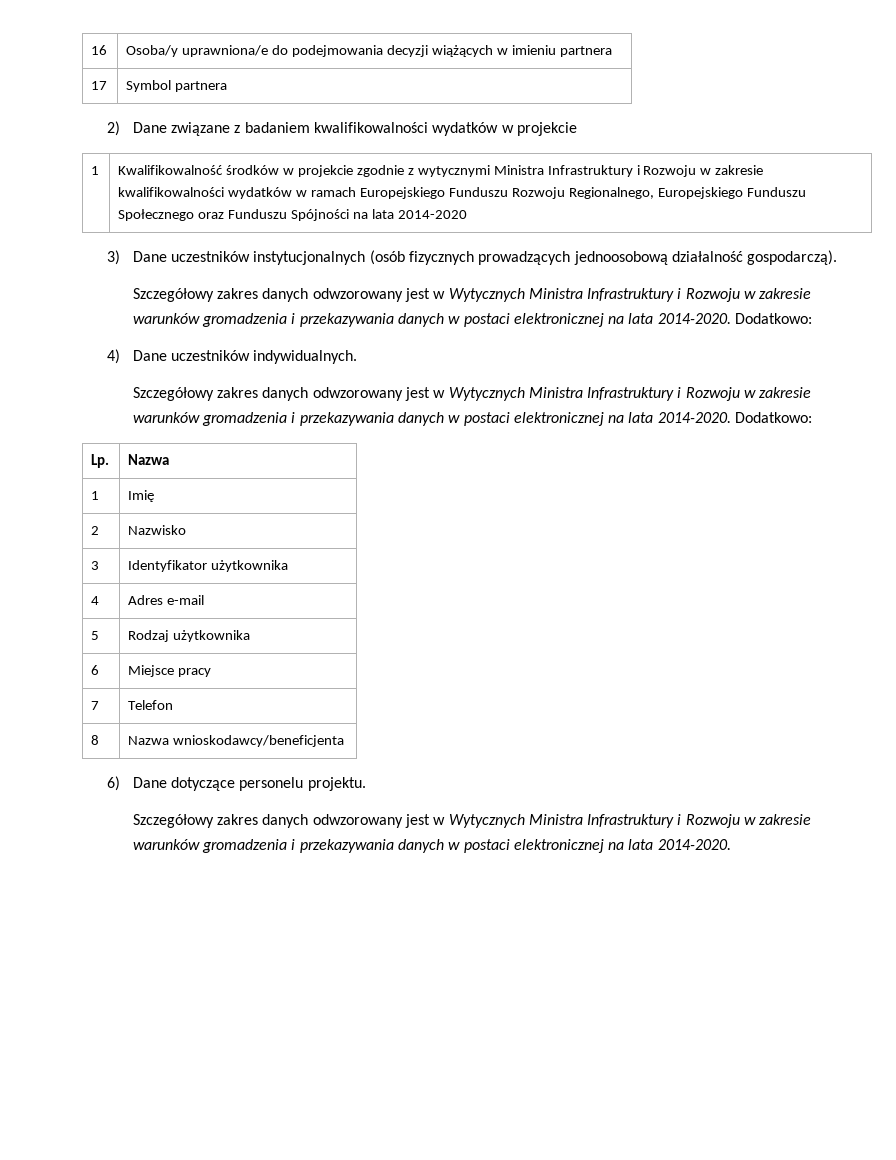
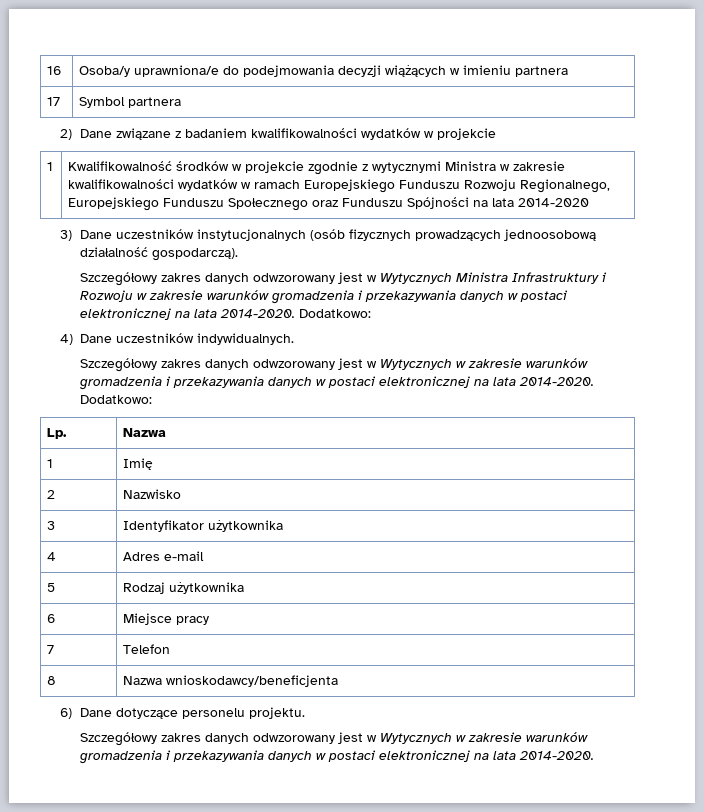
[547,165,697,177] Infrastruktury i Rozwoju -> (497, 166) none
[528,387,740,401] Ministra Infrastruktury i Rozwoju -> (453, 364) none
[528,814,740,828] Ministra Infrastruktury i Rozwoju -> (453, 738) none

